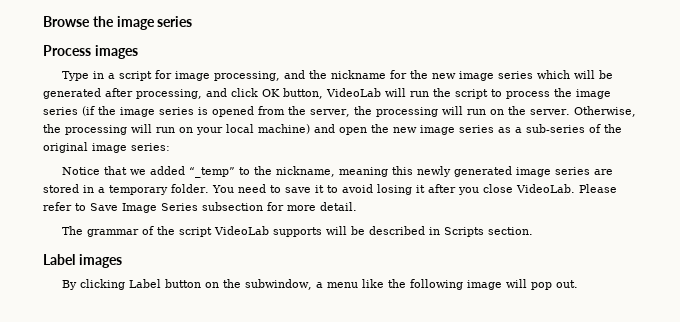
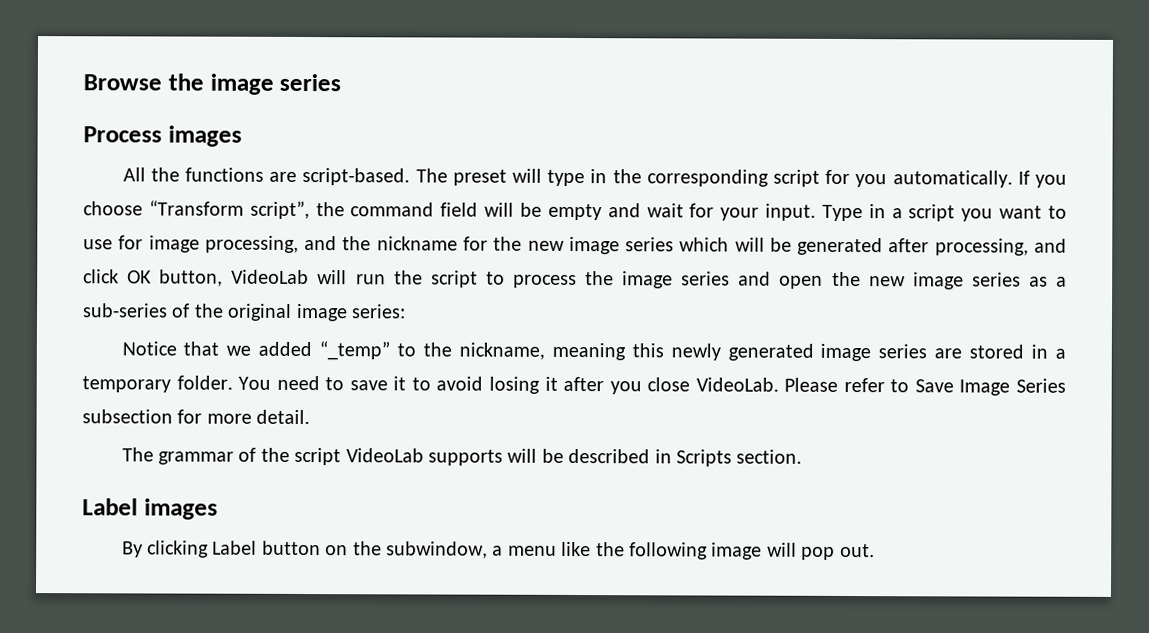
[62,71,153,81] Type in a script -> [122,167,1067,188] [83,200,1068,222] [83,239,113,250] All the functions are script-based. The preset will type in the corresponding script for you automatically. If you choose “Transform script”, the command field will be empty and wait for your input. Type in a script you want to use
[82,106,636,117] [43,124,310,135] (if the image series is opened from the server, the processing will run on the server. Otherwise, the processing will run on your local machine) -> (731, 278) none

